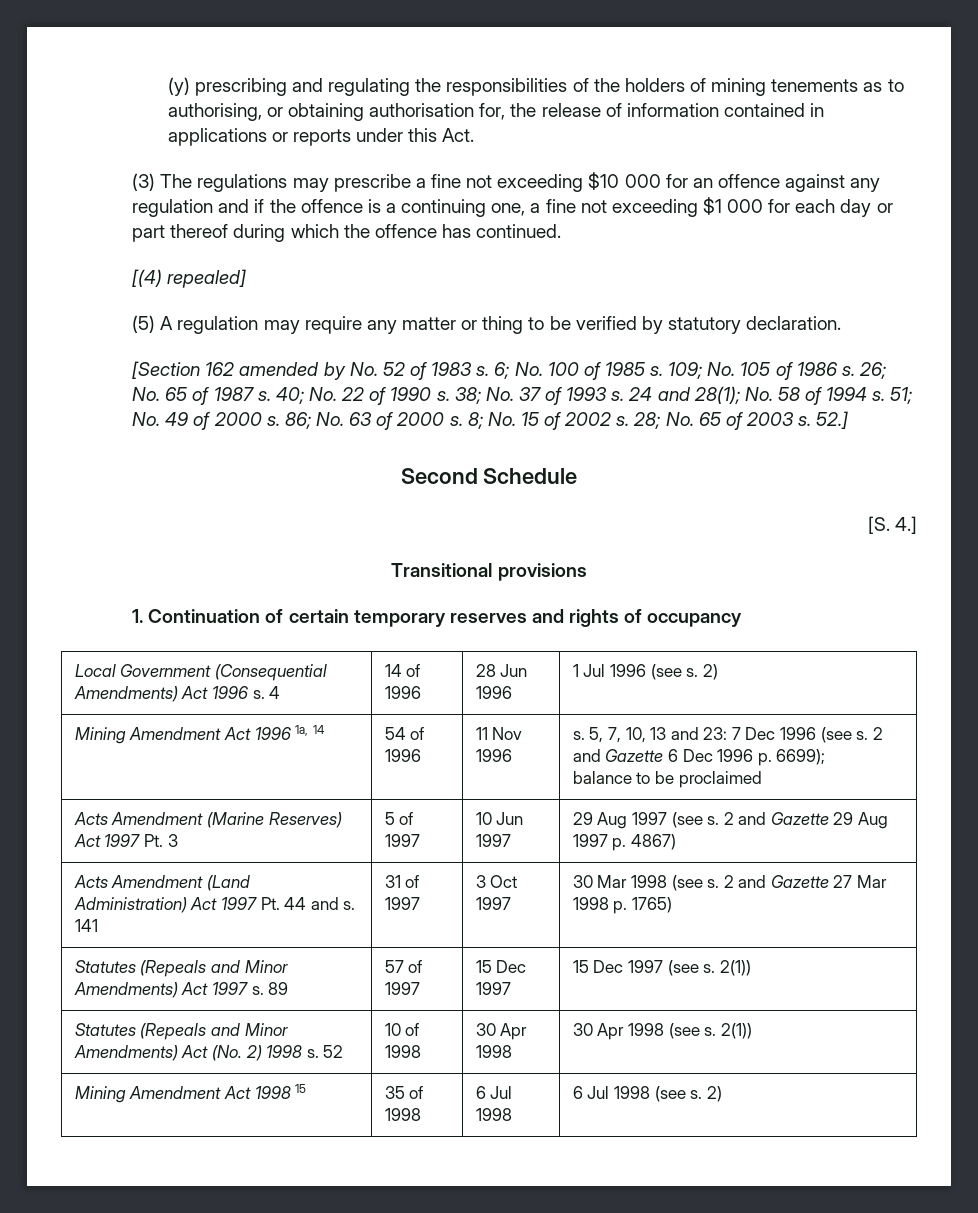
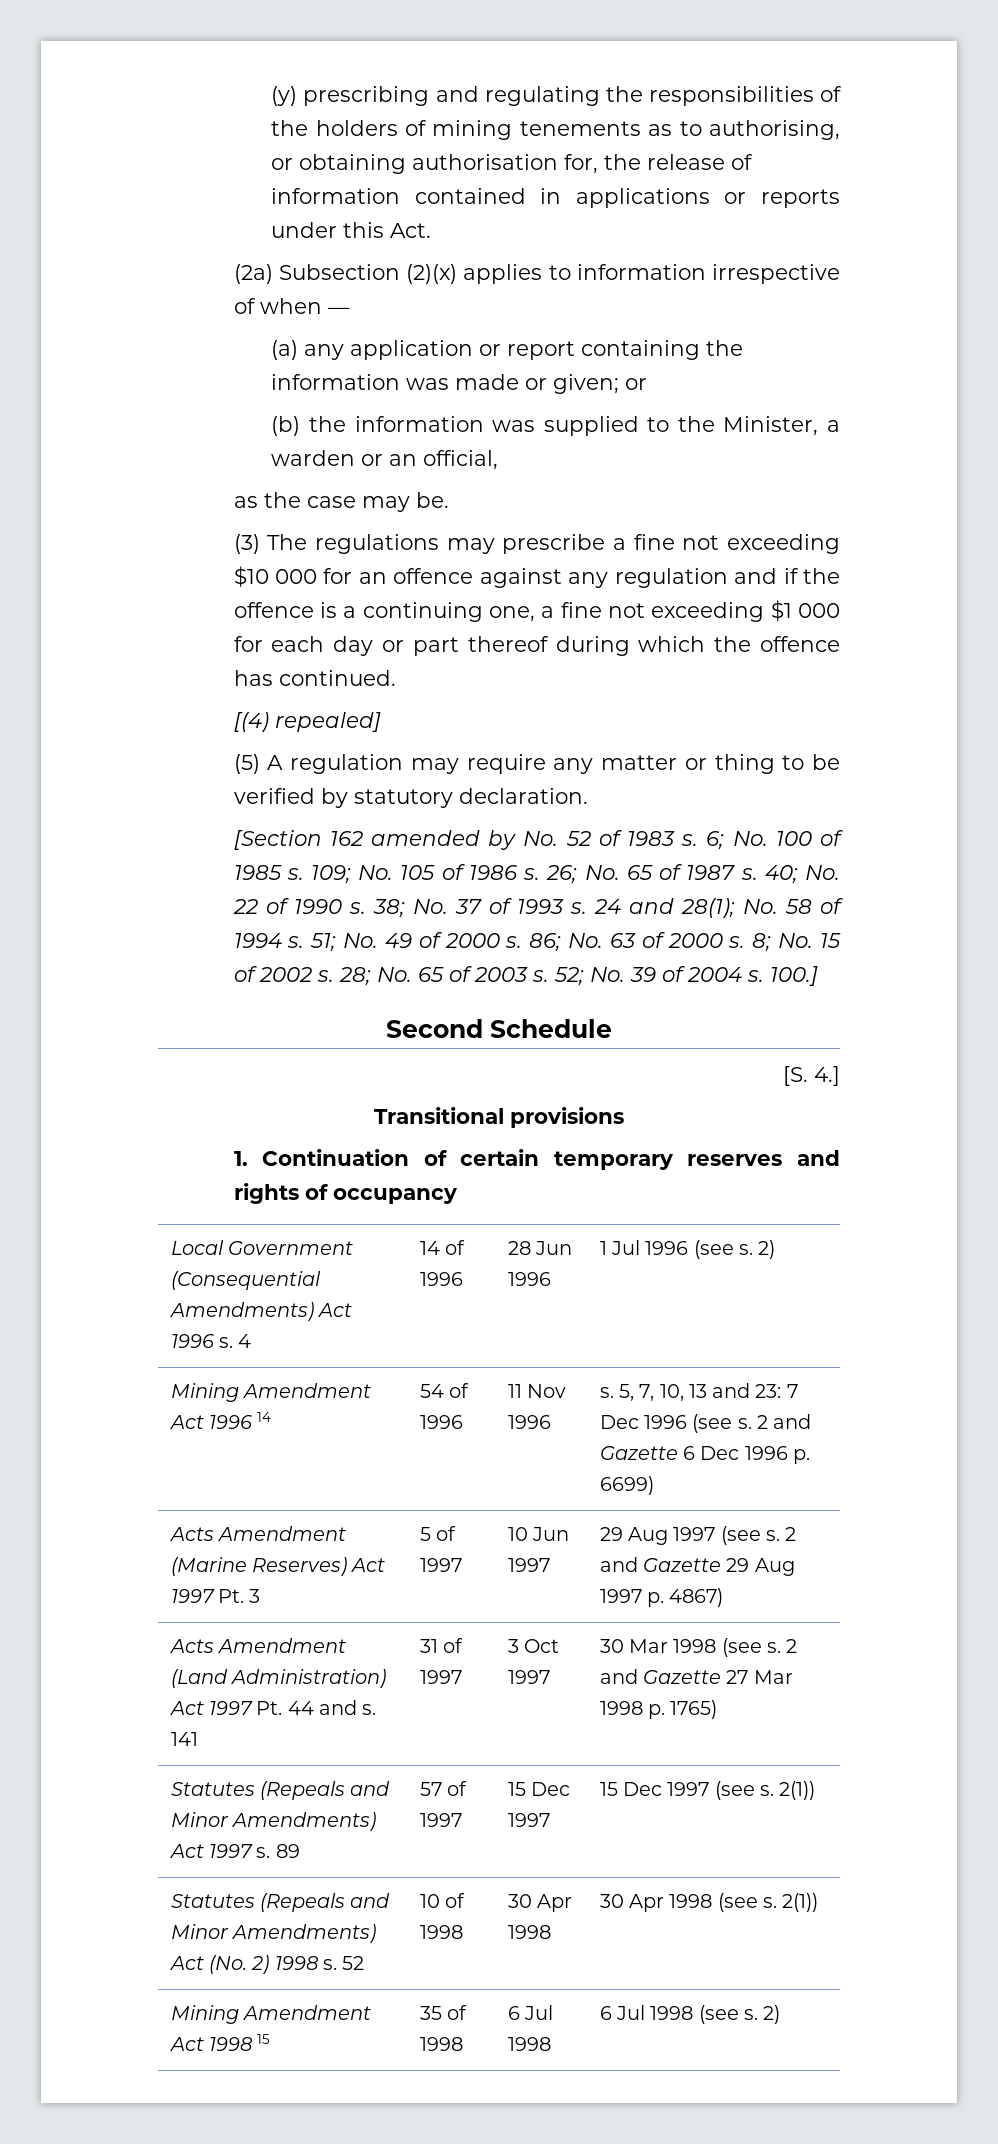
(475, 135) none -> [233,264,841,284] [233,298,350,314] [271,340,744,360] [271,374,648,394] [271,416,840,436] [271,450,499,470] [233,492,449,512] // (2a) Subsection (2)(x) applies to information irrespective of when — // (a) any application or report containing the information was made or given; or // (b) the information was supplied to the Minister, a warden or an official, // as the case may be.
[816,411,849,429] 52.] -> [553,966,818,986] 52; No. 39 of 2004 s. 100.]
[295,725,309,736] 1a, -> (253, 1422) none
[776,749,826,765] [572,771,762,788] 6699); // balance to be proclaimed -> [599,1476,654,1495] 6699)

